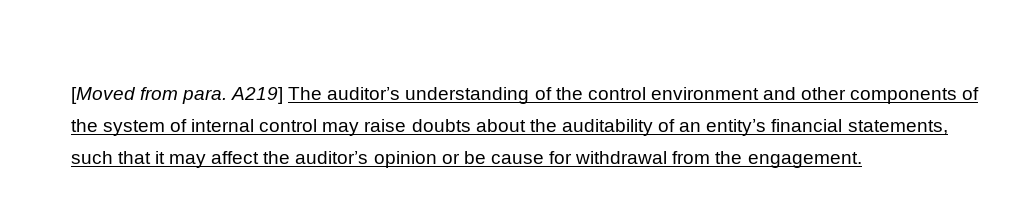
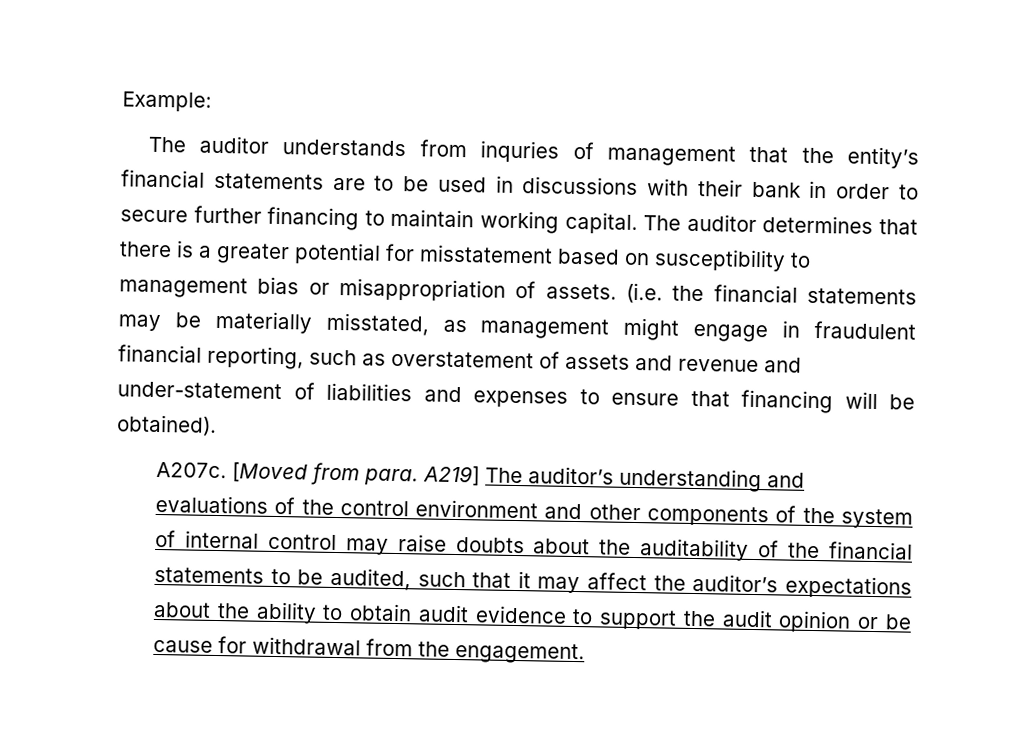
(70, 95) none -> [122,91,212,112] [147,135,919,169] [121,169,919,200] [120,205,919,235] [119,240,811,272] [119,276,918,305] [118,310,917,343] [118,344,802,373] [117,381,915,414] [116,414,217,436] [155,461,227,479] Example: // The auditor understands from inquries of management that the entity’s financial statements are to be used in discussions with their bank in order to secure further financing to maintain working capital. The auditor determines that there is a greater potential for misstatement based on susceptibility to management bias or misappropriation of assets. (i.e. the financial statements may be materially misstated, as management might engage in fraudulent financial reporting, such as overstatement of assets and revenue and under-statement of liabilities and expenses to ensure that financing will be obtained). // A207c.
(530, 95) none -> [766,472,805,488] [154,494,268,514] and evaluations
[679,119,948,136] an entity’s financial statements, -> [788,541,913,560] [153,566,411,591] the financial statements to be audited,
(369, 157) none -> [785,575,912,599] [152,601,773,630] expectations about the ability to obtain audit evidence to support the audit

